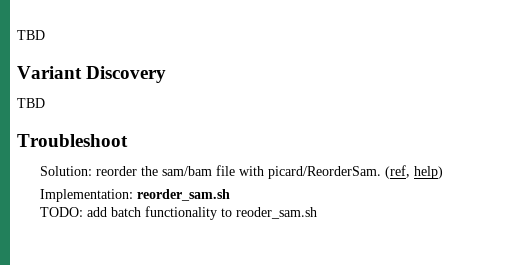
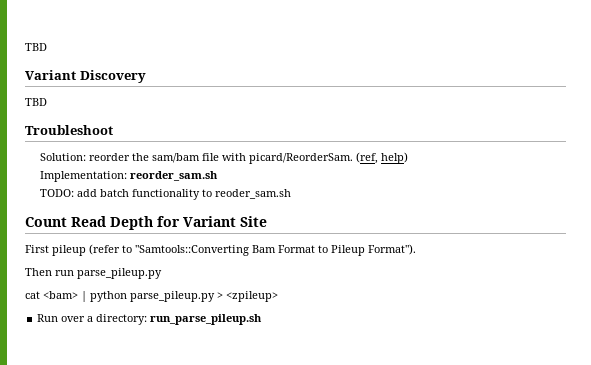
(318, 213) none -> [25,216,267,230] [25,244,416,256] [25,268,162,279] [25,291,278,302] [37,314,263,325] // Count Read Depth for Variant Site // First pileup (refer to "Samtools::Converting Bam Format to Pileup Format"). // Then run parse_pileup.py // cat <bam> | python parse_pileup.py > <zpileup> // Run over a directory: run_parse_pileup.sh

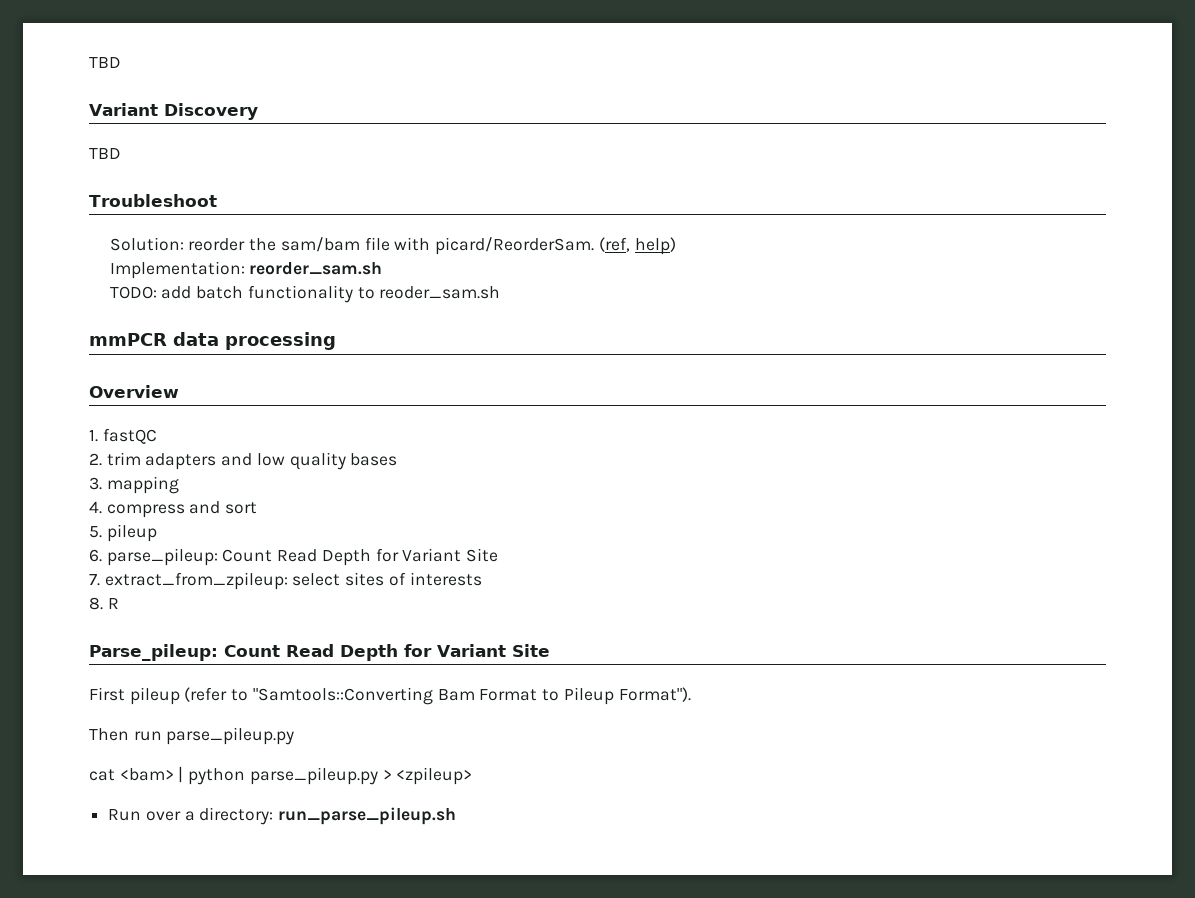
(292, 194) none -> [89,332,336,350] [89,385,179,398] [89,428,157,444] [89,452,398,470] [89,476,179,494] [89,501,258,518] [89,524,157,542] [89,548,499,566] [89,572,482,590] [89,597,119,610] [89,644,218,661] mmPCR data processing // Overview // 1. fastQC // 2. trim adapters and low quality bases // 3. mapping // 4. compress and sort // 5. pileup // 6. parse_pileup: Count Read Depth for Variant Site // 7. extract_from_zpileup: select sites of interests // 8. R // Parse_pileup:

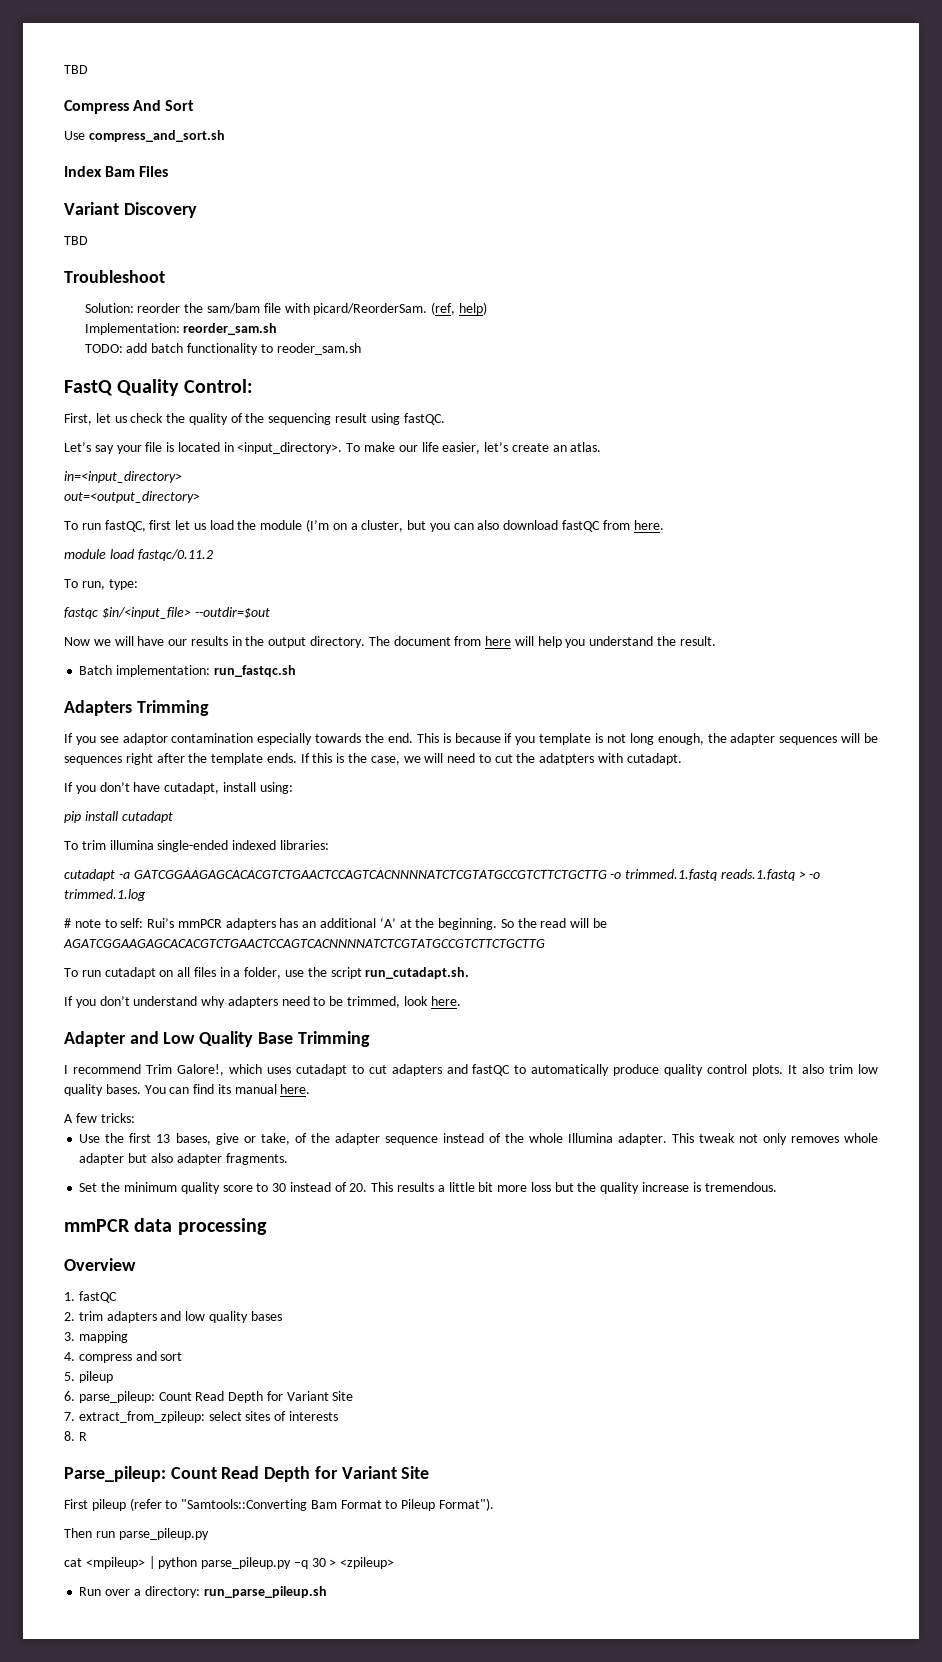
[89,57,121,68] TBD -> [64,65,88,74] [64,100,195,114] [64,130,225,142] [64,166,169,177] TBD // Compress And Sort // Use compress_and_sort.sh // Index Bam Files
(501, 292) none -> [64,379,253,396] [64,413,445,425] [64,442,602,454] [64,471,182,483] [64,491,200,503] [64,519,664,532] [64,549,213,561] [64,579,138,590] [64,607,270,619] [64,636,716,648] [79,665,296,677] [64,700,209,716] [64,733,878,745] [64,753,682,765] [64,782,293,794] [64,811,173,823] [64,840,329,852] [64,869,821,881] [64,889,146,901] [64,917,608,930] [63,939,545,948] [64,967,470,979] [64,996,461,1008] [64,1031,370,1047] [64,1064,879,1076] [64,1084,311,1096] [64,1113,135,1123] [79,1133,879,1145] [79,1153,288,1165] [79,1182,777,1194] // FastQ Quality Control: // First, let us check the quality of the sequencing result using fastQC. // Let’s say your file is located in <input_directory>. To make our life easier, let’s create an atlas. // in=<input_directory> // out=<output_directory> // To run fastQC, first let us load the module (I’m on a cluster, but you can also download fastQC from here. // module load fastqc/0.11.2 // To run, type: // fastqc $in/<input_file> --outdir=$out // Now we will have our results in the output directory. The document from here will help you understand the result. // Batch implementation: run_fastqc.sh // Adapters Trimming // If you see adaptor contamination especially towards the end. This is because if you template is not long enough, the adapter sequences will be sequences right after the template ends. If this is the case, we will need to cut the adatpters with cutadapt. // If you don’t have cutadapt, install using: // pip install cutadapt // To trim illumina single-ended indexed libraries: // cutadapt -a GATCGGAAGAGCACACGTCTGAACTCCAGTCACNNNNATCTCGTATGCCGTCTTCTGCTTG -o trimmed.1.fastq reads.1.fastq > -o trimmed.1.log // # note to self: Rui’s mmPCR adapters has an additional ‘A’ at the beginning. So the read will be AGATCGGAAGAGCACACGTCTGAACTCCAGTCACNNNNATCTCGTATGCCGTCTTCTGCTTG // To run cutadapt on all files in a folder, use the script run_cutadapt.sh. // If you don’t understand why adapters need to be trimmed, look here. // Adapter and Low Quality Base Trimming // I recommend Trim Galore!, which uses cutadapt to cut adapters and fastQC to automatically produce quality control plots. It also trim low quality bases. You can find its manual here. // A few tricks: // Use the first 13 bases, give or take, of the adapter sequence instead of the whole Illumina adapter. This tweak not only removes whole adapter but also adapter fragments. // Set the minimum quality score to 30 instead of 20. This results a little bit more loss but the quality increase is tremendous.
[119,768,174,781] <bam> -> [85,1557,145,1569] <mpileup>
(378, 776) none -> [293,1558,326,1569] –q 30

